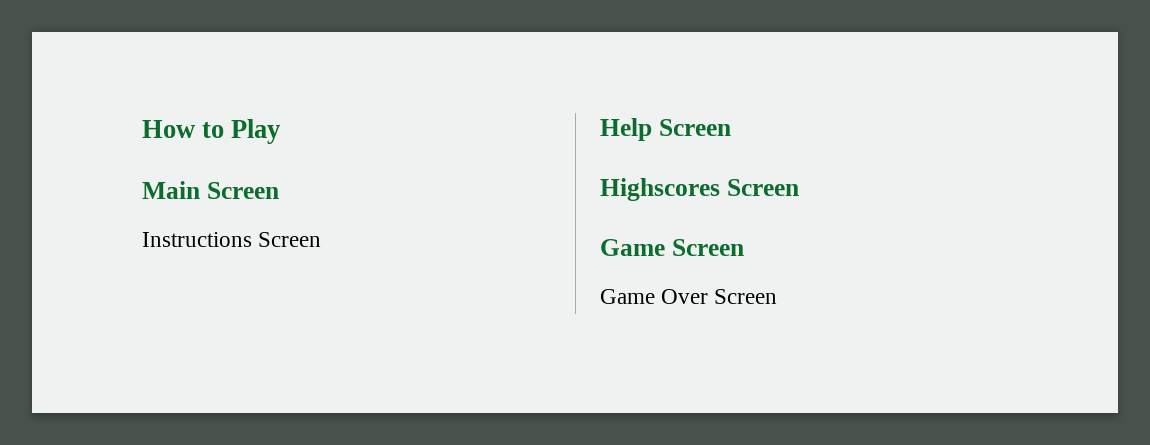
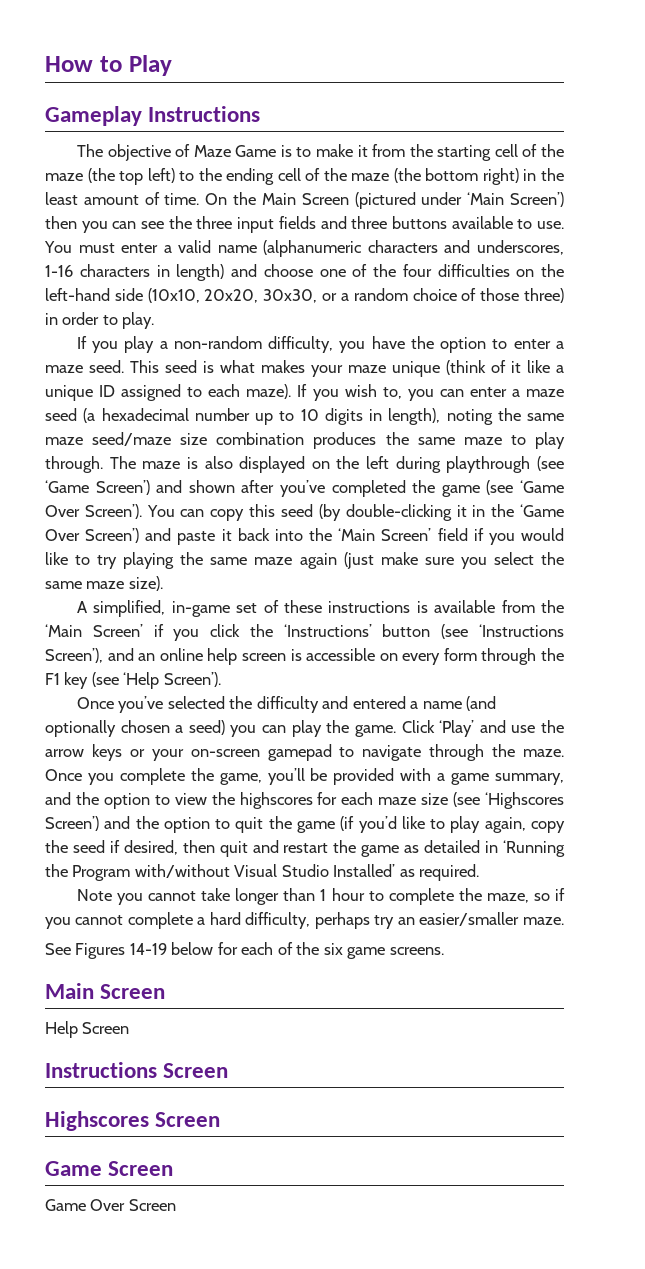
(281, 131) none -> [45,106,261,126] [76,144,564,161] [45,168,565,185] [45,192,565,209] [45,216,564,233] [44,240,564,257] [45,264,564,281] [45,288,564,303] [45,312,155,329] [76,336,564,353] [45,360,564,377] [45,384,564,401] [45,408,564,425] [45,432,565,449] [45,456,564,473] [45,480,564,497] [45,504,564,521] [45,528,564,545] [45,552,565,569] [45,576,163,591] [76,600,564,617] [45,624,564,641] [45,648,564,665] [45,672,221,689] [76,696,496,713] [45,720,565,737] [45,744,564,761] [45,768,565,785] [45,792,565,809] [45,816,565,833] [45,840,565,857] [45,864,480,881] [76,888,566,905] [45,912,564,929] [45,942,444,959] // Gameplay Instructions // The objective of Maze Game is to make it from the starting cell of the maze (the top left) to the ending cell of the maze (the bottom right) in the least amount of time. On the Main Screen (pictured under ‘Main Screen’) then you can see the three input fields and three buttons available to use. You must enter a valid name (alphanumeric characters and underscores, 1-16 characters in length) and choose one of the four difficulties on the left-hand side (10x10, 20x20, 30x30, or a random choice of those three) in order to play. // If you play a non-random difficulty, you have the option to enter a maze seed. This seed is what makes your maze unique (think of it like a unique ID assigned to each maze). If you wish to, you can enter a maze seed (a hexadecimal number up to 10 digits in length), noting the same maze seed/maze size combination produces the same maze to play through. The maze is also displayed on the left during playthrough (see ‘Game Screen’) and shown after you’ve completed the game (see ‘Game Over Screen’). You can copy this seed (by double-clicking it in the ‘Game Over Screen’) and paste it back into the ‘Main Screen’ field if you would like to try playing the same maze again (just make sure you select the same maze size). // A simplified, in-game set of these instructions is available from the ‘Main Screen’ if you click the ‘Instructions’ button (see ‘Instructions Screen’), and an online help screen is accessible on every form through the F1 key (see ‘Help Screen’). // Once you’ve selected the difficulty and entered a name (and optionally chosen a seed) you can play the game. Click ‘Play’ and use the arrow keys or your on-screen gamepad to navigate through the maze. Once you complete the game, you’ll be provided with a game summary, and the option to view the highscores for each maze size (see ‘Highscores Screen’) and the option to quit the game (if you’d like to play again, copy the seed if desired, then quit and restart the game as detailed in ‘Running the Program with/without Visual Studio Installed’ as required. // Note you cannot take longer than 1 hour to complete the maze, so if you cannot complete a hard difficulty, perhaps try an easier/smaller maze. // See Figures 14-19 below for each of the six game screens.
[142,232,322,247] [600,118,652,141] Instructions Screen // Help -> [45,1021,130,1038] [45,1062,157,1078] Help Screen // Instructions

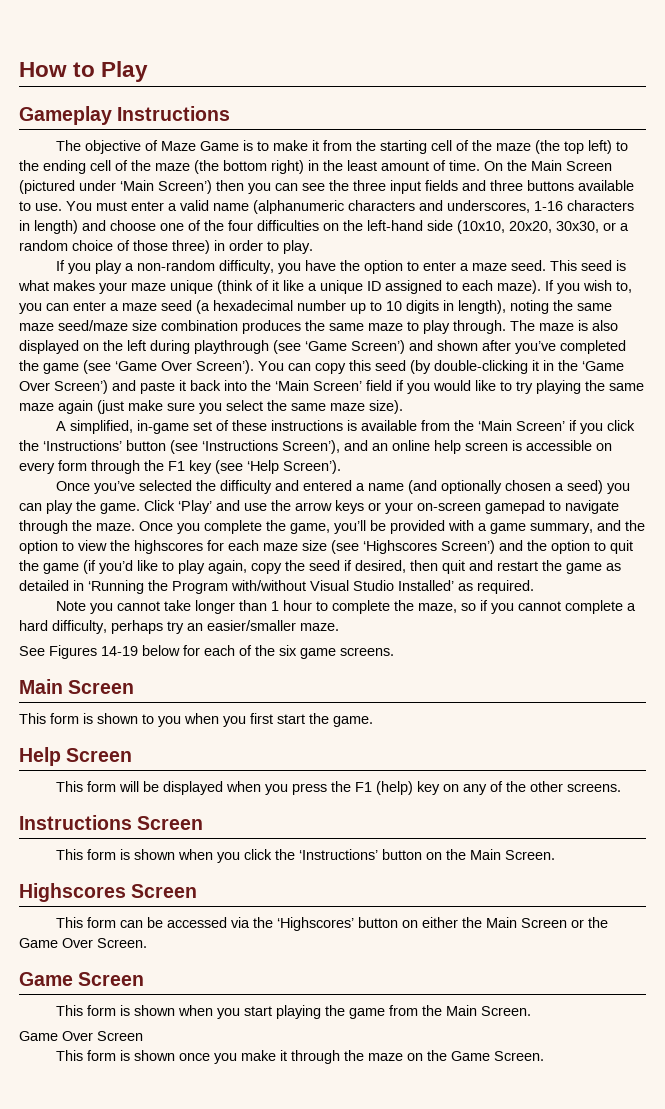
[45,1021,130,1038] [45,1062,229,1078] [45,1111,221,1131] [45,1161,174,1176] [45,1199,176,1211] Help Screen // Instructions Screen // Highscores Screen // Game Screen // Game Over Screen -> [19,713,373,727] [19,747,133,766] [55,781,621,795] [19,815,204,830] [55,849,555,863] [19,883,198,902] [55,917,608,931] [19,938,147,948] [19,972,145,986] [55,1005,531,1019] [19,1031,143,1041] [55,1050,544,1064] This form is shown to you when you first start the game. // Help Screen // This form will be displayed when you press the F1 (help) key on any of the other screens. // Instructions Screen // This form is shown when you click the ‘Instructions’ button on the Main Screen. // Highscores Screen // This form can be accessed via the ‘Highscores’ button on either the Main Screen or the Game Over Screen. // Game Screen // This form is shown when you start playing the game from the Main Screen. // Game Over Screen // This form is shown once you make it through the maze on the Game Screen.

